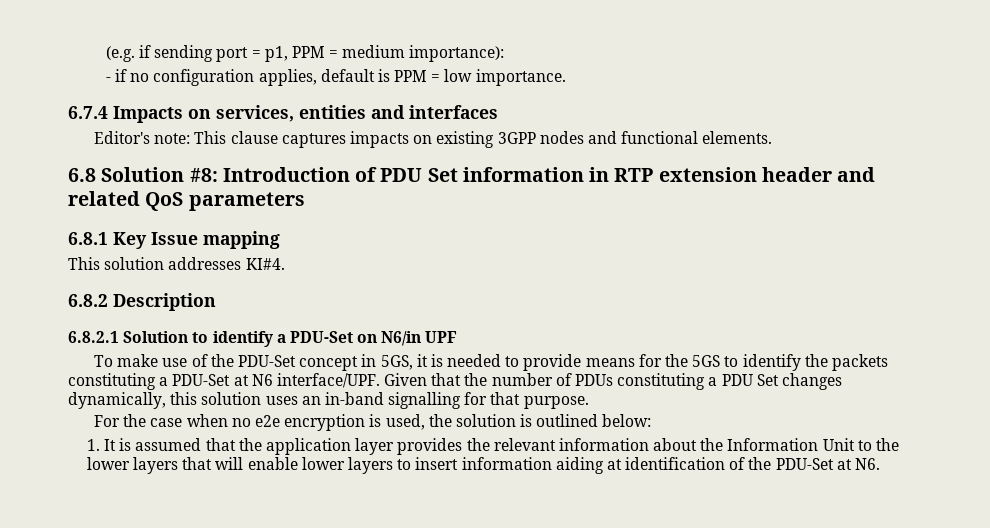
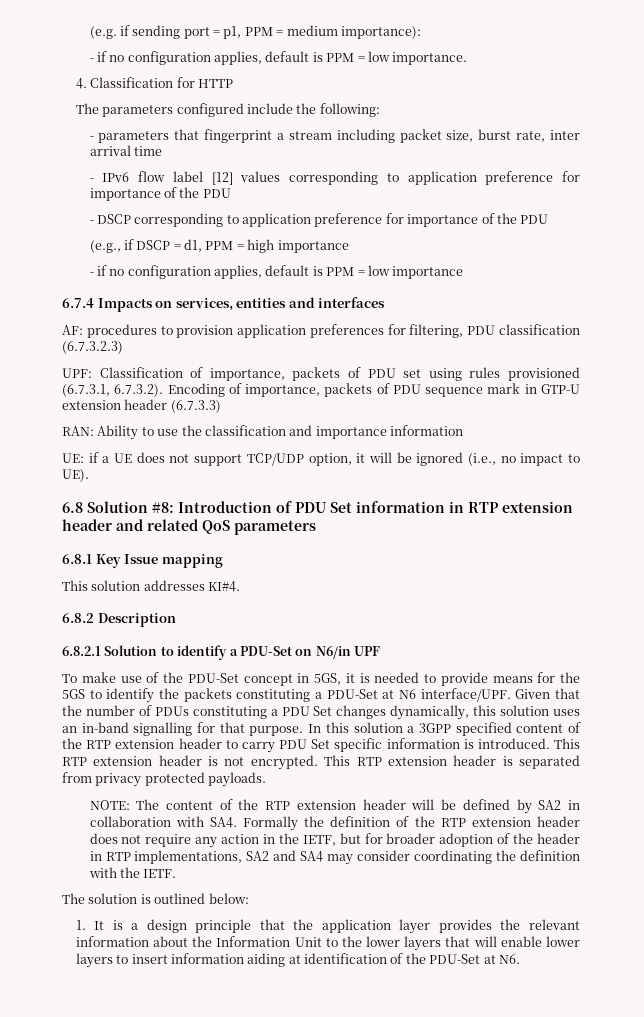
(566, 77) none -> [75,77,233,89] [75,103,380,117] [89,129,581,143] [89,145,162,156] [89,171,580,185] [89,187,231,201] [89,213,549,227] [89,239,349,253] [89,265,464,279] // 4. Classification for HTTP // The parameters configured include the following: // - parameters that fingerprint a stream including packet size, burst rate, inter arrival time // - IPv6 flow label [12] values corresponding to application preference for importance of the PDU // - DSCP corresponding to application preference for importance of the PDU // (e.g., if DSCP = d1, PPM = high importance // - if no configuration applies, default is PPM = low importance
[94,131,773,148] Editor's note: This clause captures impacts on existing 3GPP nodes and functional elements. -> [62,324,580,338] [62,341,123,354] [62,367,581,381] [62,383,580,397] [62,399,221,413] [62,425,463,440] [62,452,580,466] [62,469,89,482] AF: procedures to provision application preferences for filtering, PDU classification (6.7.3.2.3) // UPF: Classification of importance, packets of PDU set using rules provisioned (6.7.3.1, 6.7.3.2). Encoding of importance, packets of PDU sequence mark in GTP-U extension header (6.7.3.3) // RAN: Ability to use the classification and importance information // UE: if a UE does not support TCP/UDP option, it will be ignored (i.e., no impact to UE).
[94,414,452,431] // For the case when no e2e encryption is used, the -> [308,722,581,736] [62,738,580,753] [62,755,580,770] [62,772,267,787] [89,799,580,814] [89,816,581,831] [89,833,580,848] [89,850,580,865] [88,867,177,878] [62,893,85,904] In this solution a 3GPP specified content of the RTP extension header to carry PDU Set specific information is introduced. This RTP extension header is not encrypted. This RTP extension header is separated from privacy protected payloads. // NOTE: The content of the RTP extension header will be defined by SA2 in collaboration with SA4. Formally the definition of the RTP extension header does not require any action in the IETF, but for broader adoption of the header in RTP implementations, SA2 and SA4 may consider coordinating the definition with the IETF. // The
[135,438,202,451] assumed -> [131,919,252,933] a design principle

